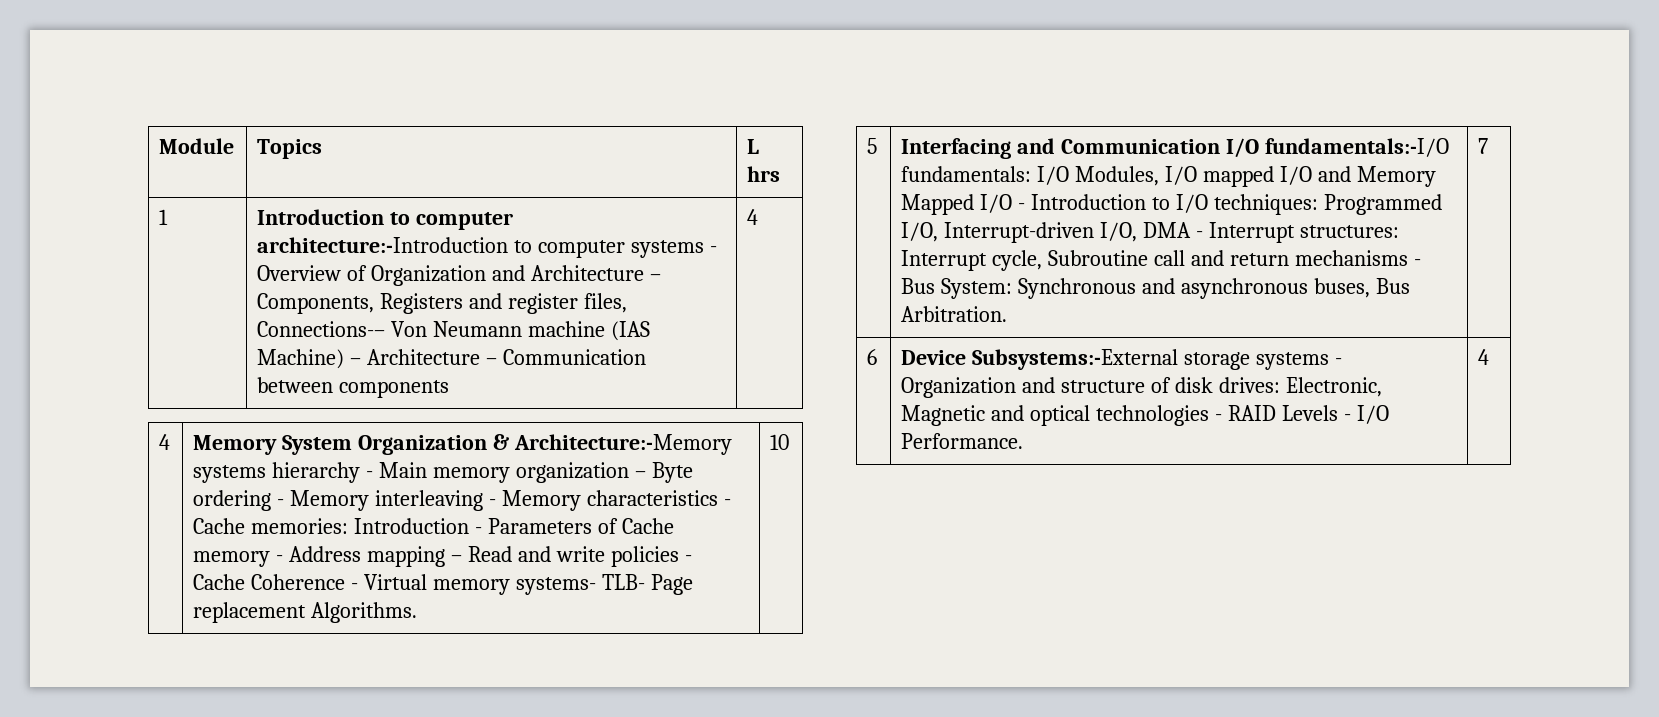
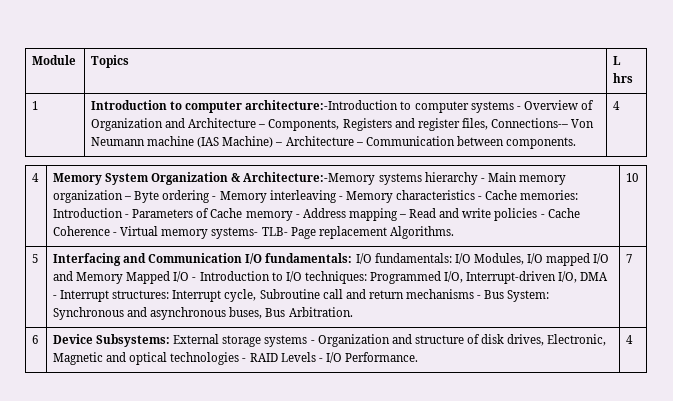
[339,380,450,398] components -> [506,137,577,149] components.
[1264,138,1449,157] fundamentals:-I/O -> [265,253,372,264] fundamentals: I/O
[972,349,1179,370] Subsystems:-External -> [96,334,220,347] Subsystems: External
[1218,377,1280,393] drives: -> [507,334,545,346] drives,

